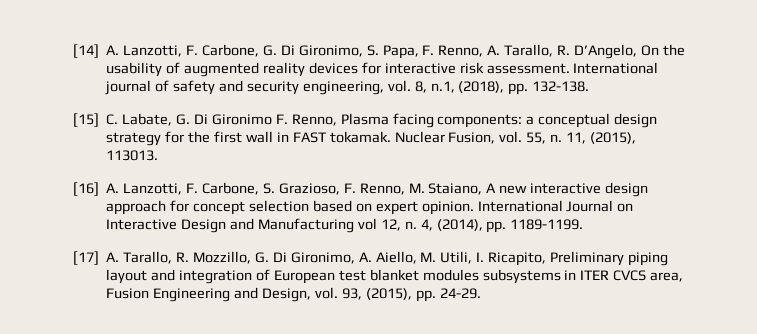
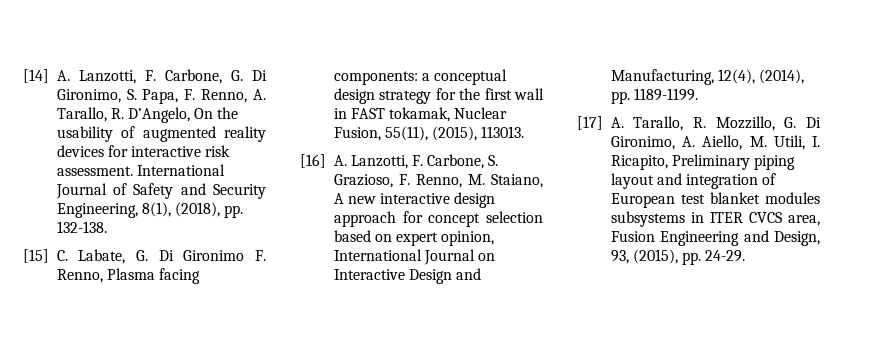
[105,80,455,95] journal of safety and security engineering, vol. 8, n.1, -> [55,183,266,199] [56,202,171,218] Journal of Safety and Security Engineering, 8(1),
[329,131,391,143] tokamak. -> [389,107,451,122] tokamak,
[499,131,587,144] vol. 55, n. 11, -> [384,126,428,141] 55(11),
[421,201,474,215] opinion. -> [441,231,495,246] opinion,
[257,218,433,233] Manufacturing vol 12, n. 4, -> [610,69,755,85] Manufacturing, 12(4),
[314,287,338,299] vol. -> (820, 238) none

